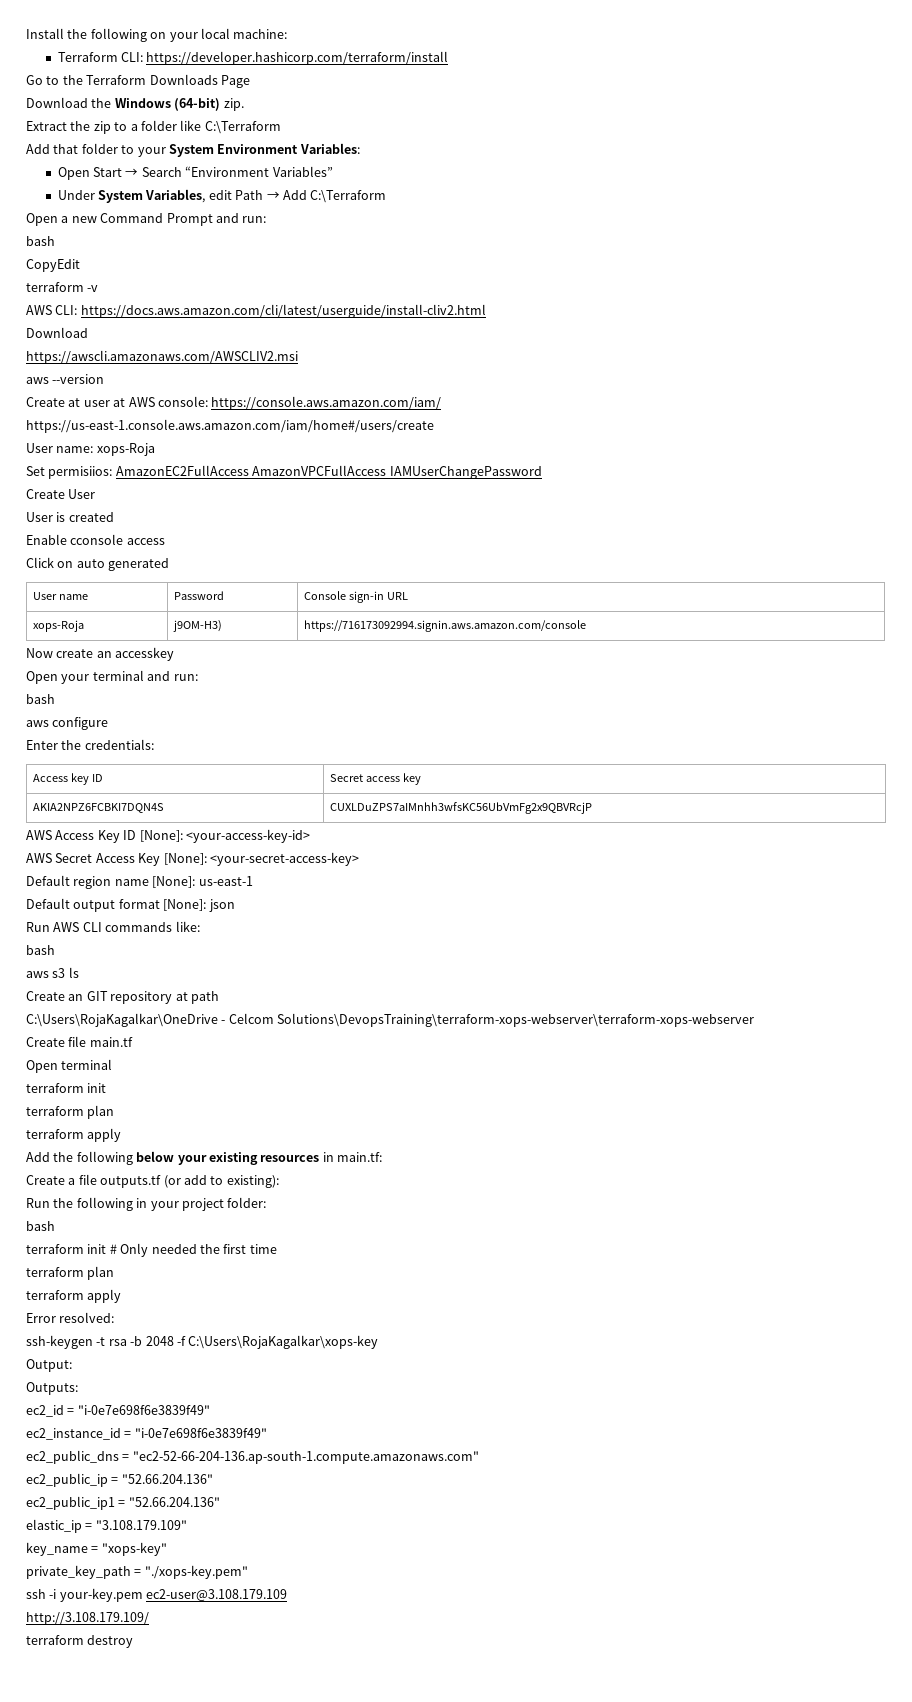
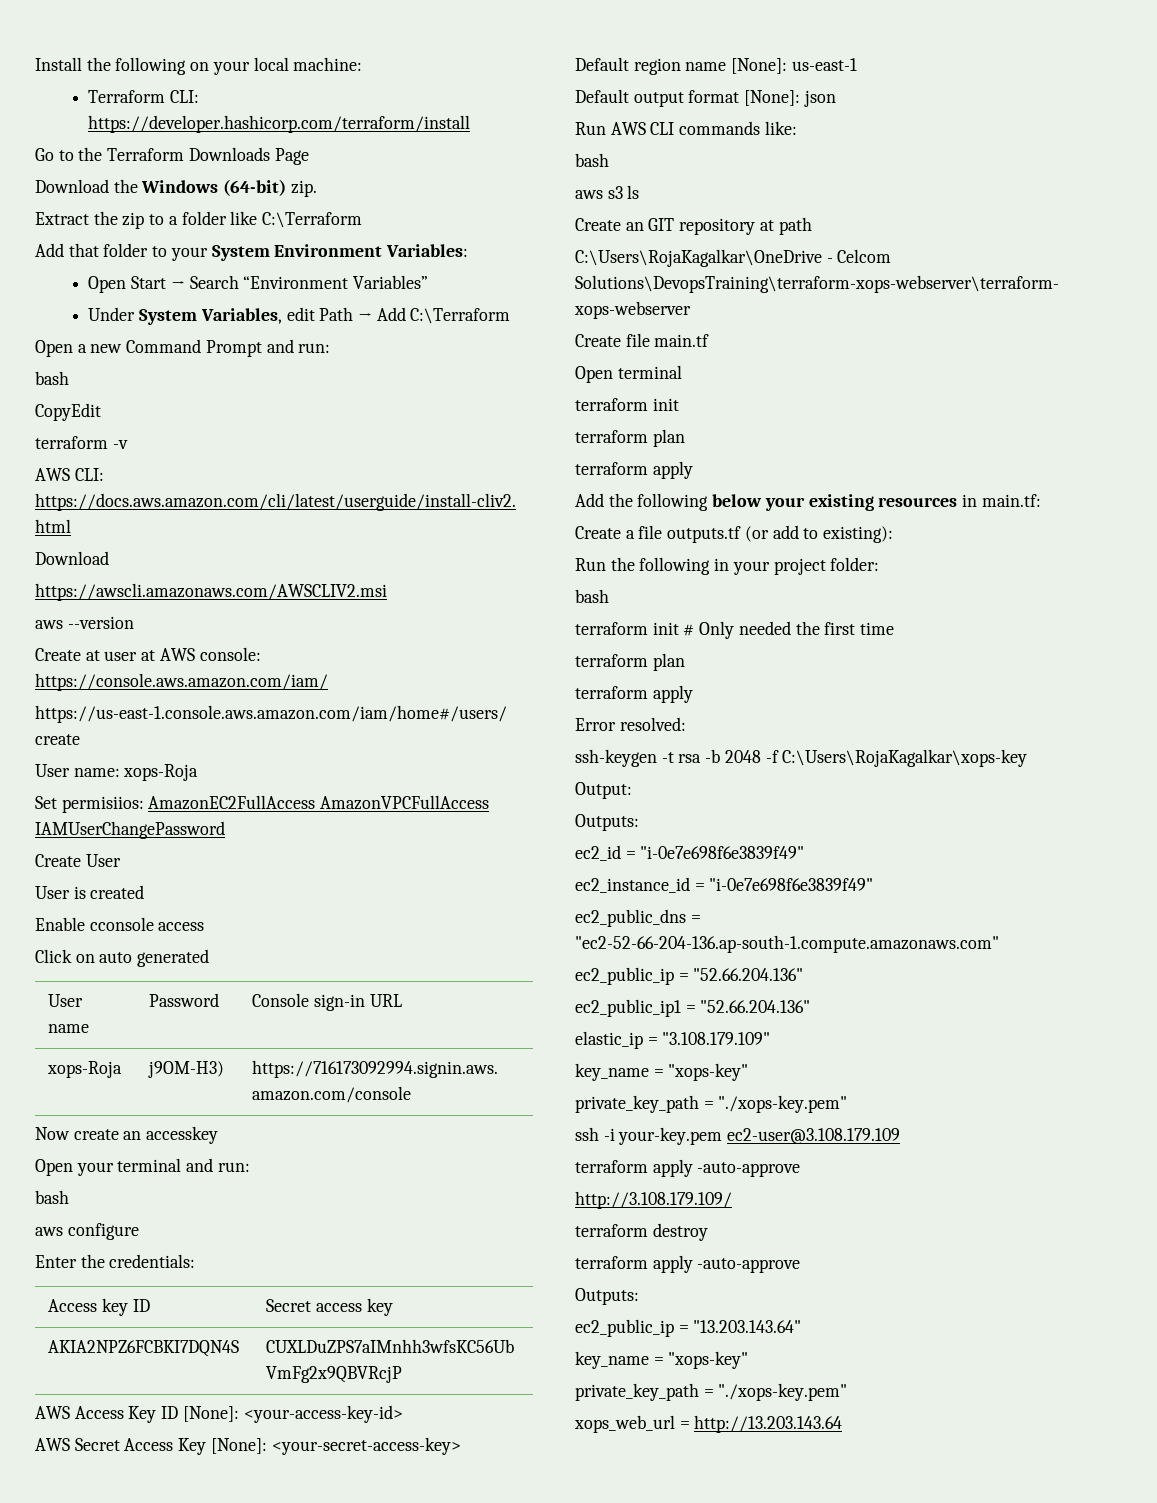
(288, 1595) none -> [575,1159,801,1177] // terraform apply -auto-approve
(134, 1641) none -> [575,1255,801,1273] [575,1288,639,1305] [575,1319,802,1337] [575,1351,749,1369] [575,1383,848,1401] [574,1415,843,1433] // terraform apply -auto-approve // Outputs: // ec2_public_ip = "13.203.143.64" // key_name = "xops-key" // private_key_path = "./xops-key.pem" // xops_web_url = http://13.203.143.64

